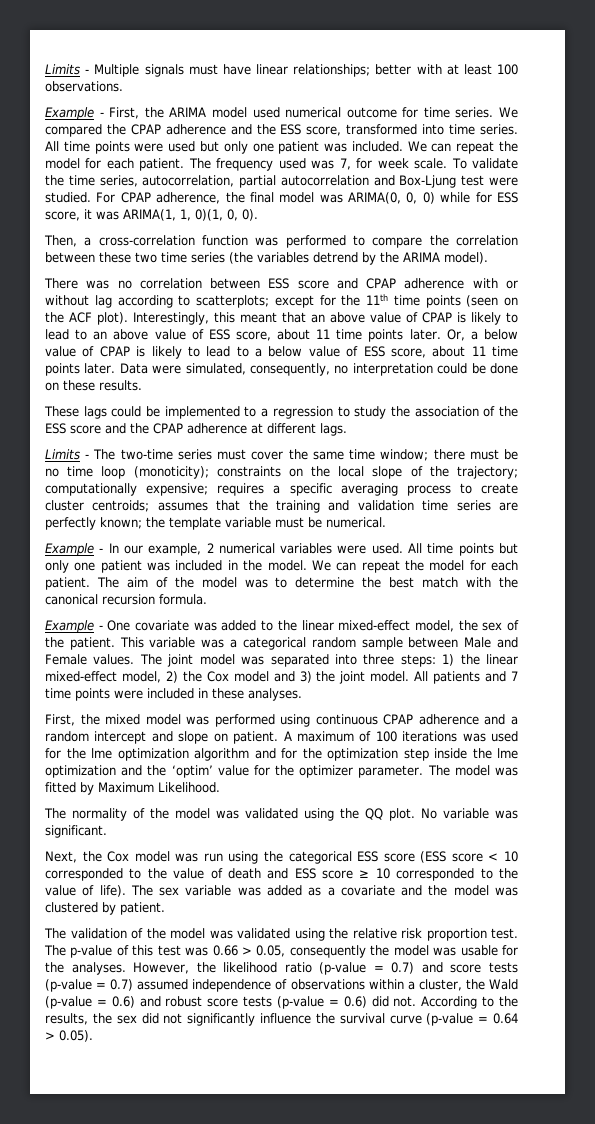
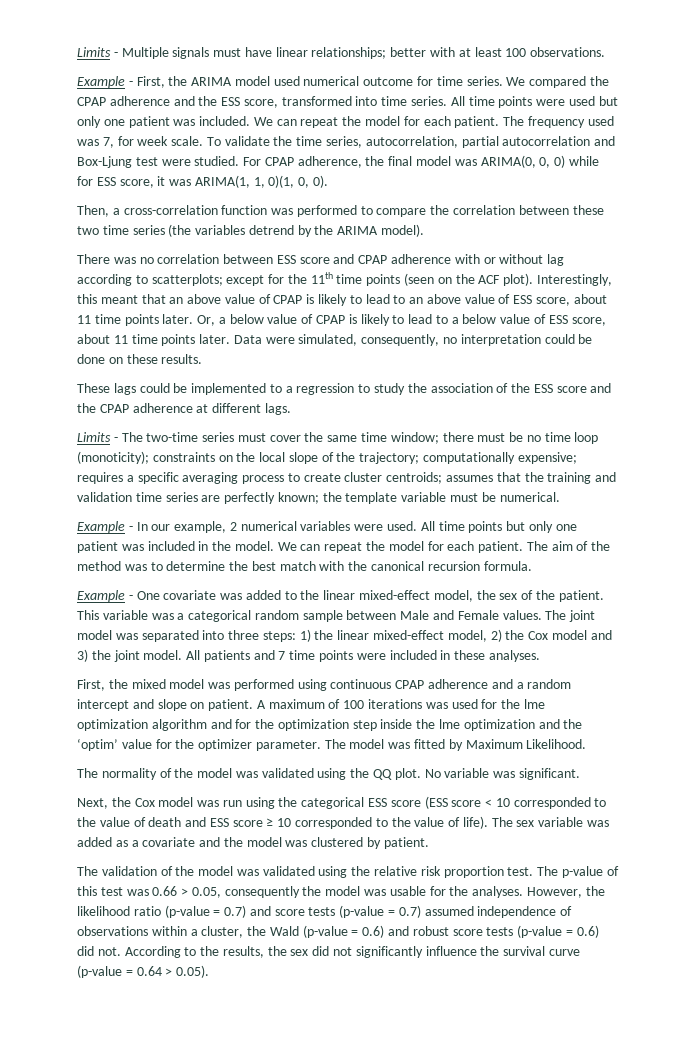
[201,577,237,588] model -> [77,561,121,571] method

